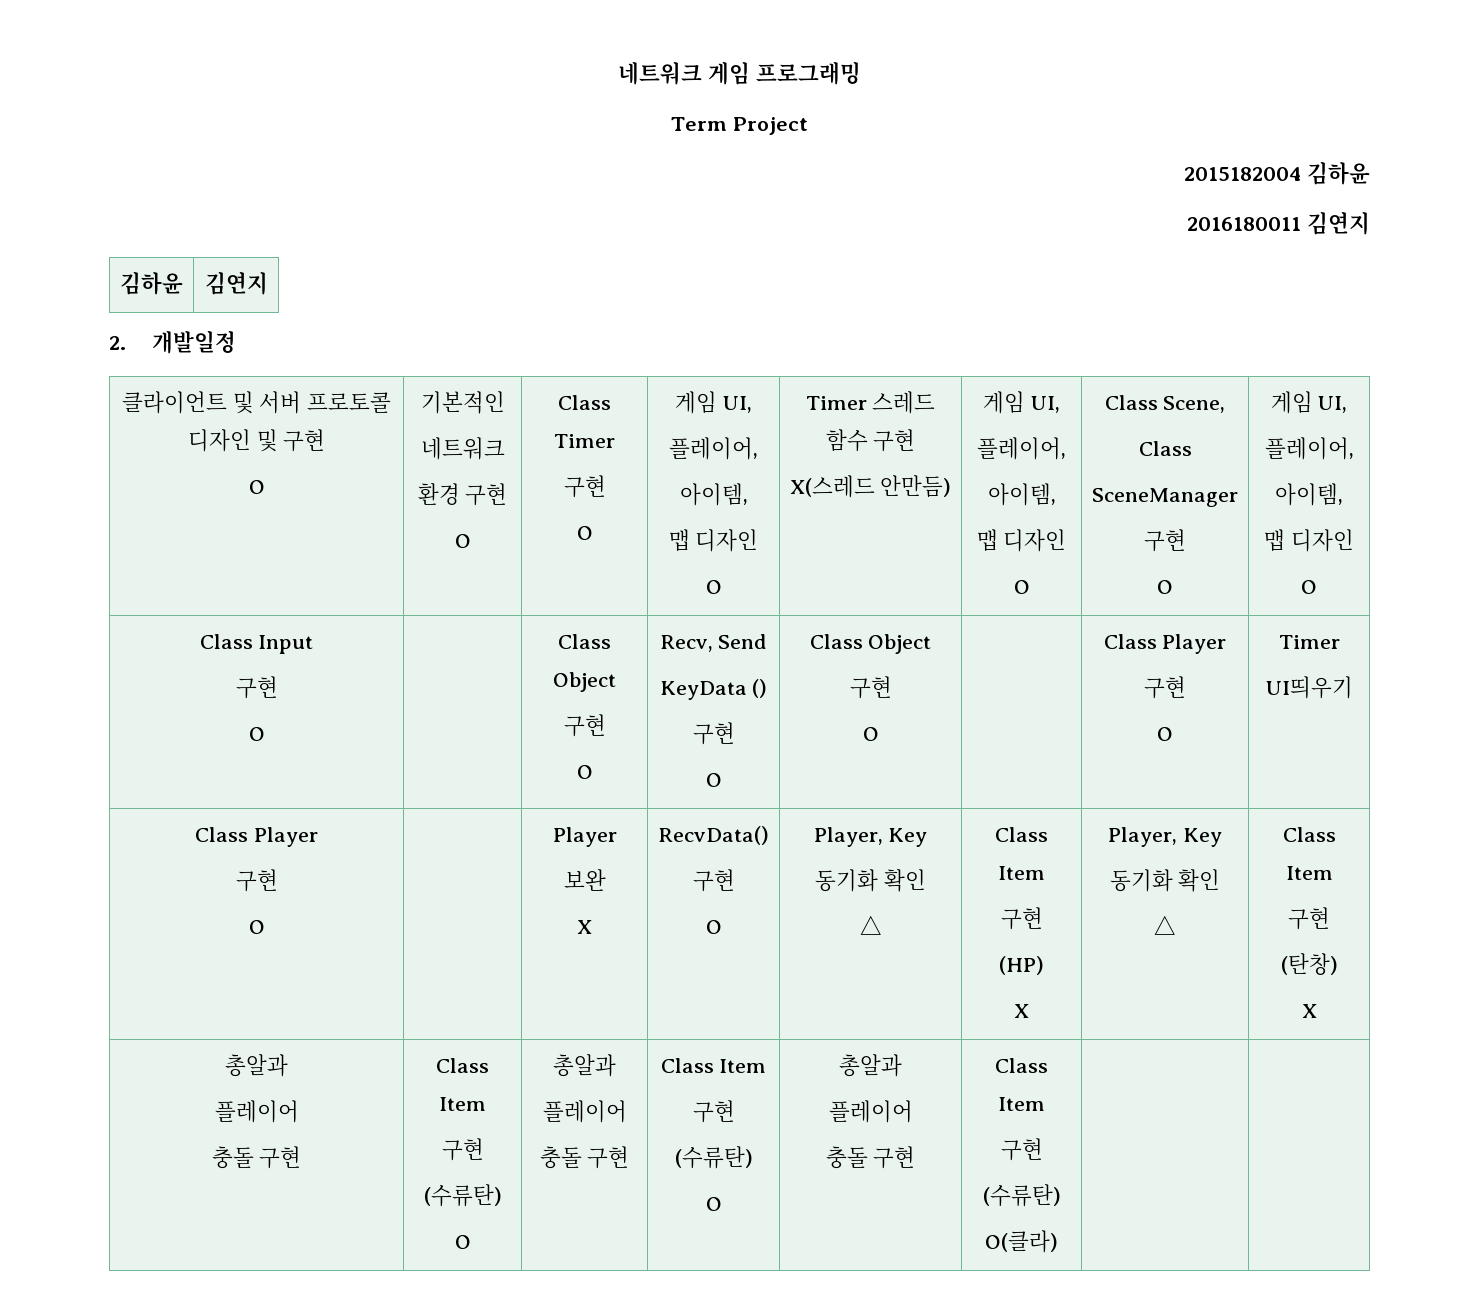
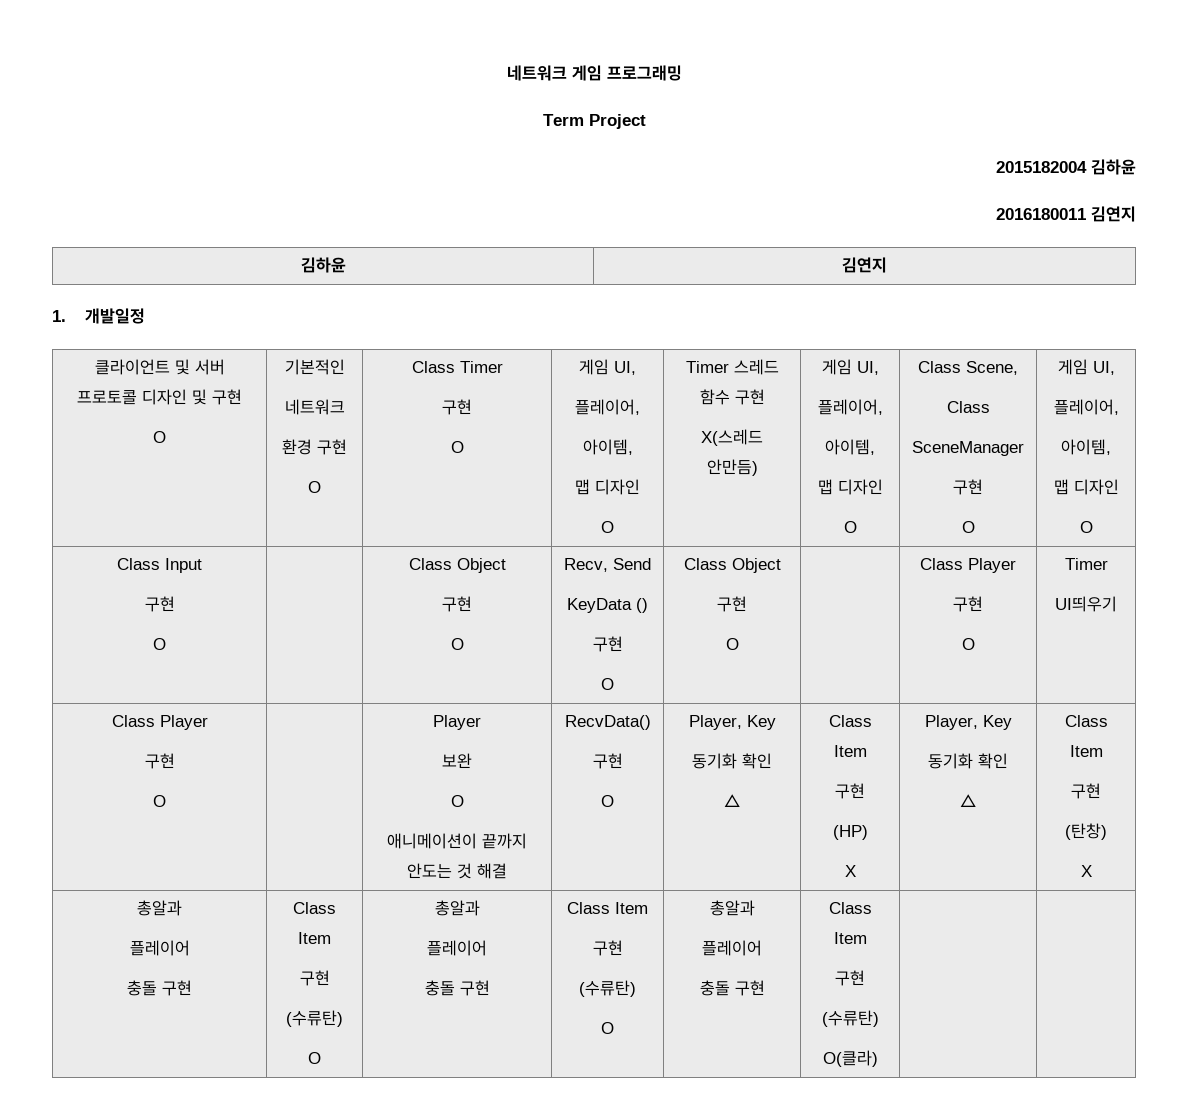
[109,336,126,350] 2. -> [52,310,66,322] 1.
[577,920,592,934] X -> [450,795,464,807] [387,833,527,849] [407,863,507,879] O // 애니메이션이 끝까지 안도는 것 해결

